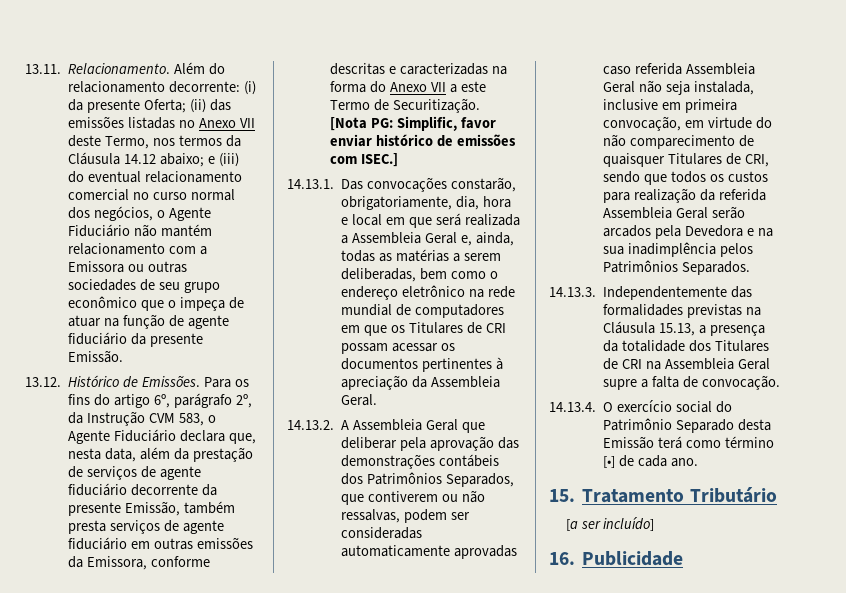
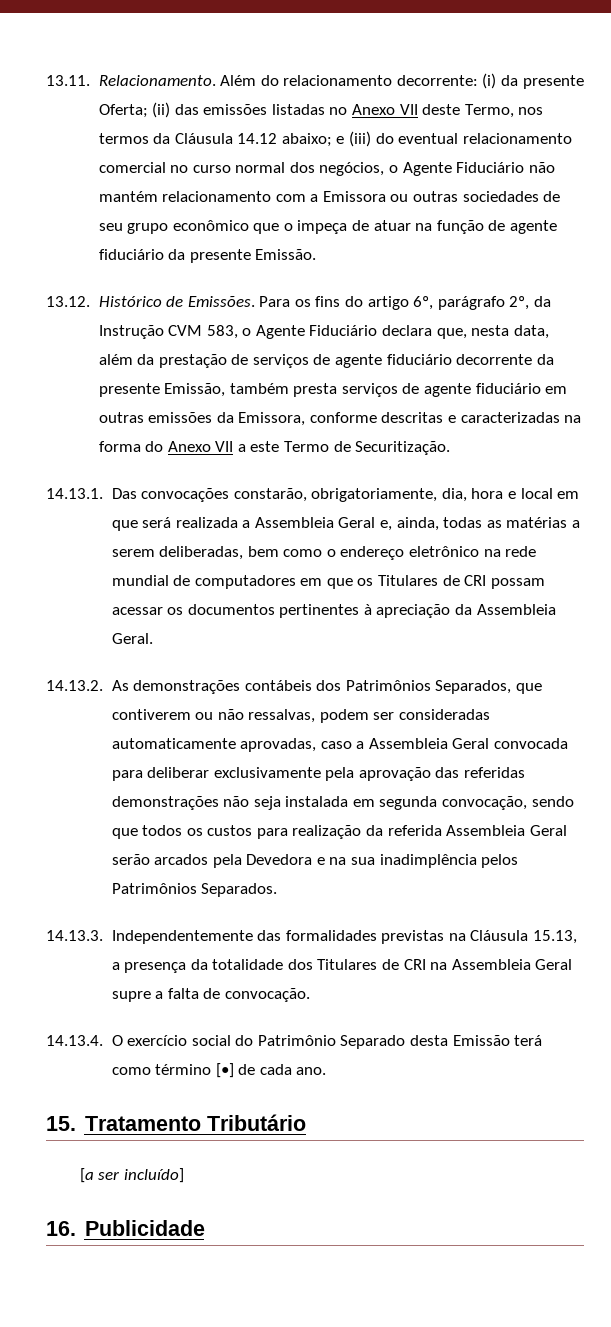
[330,116,496,131] [330,134,516,147] [330,153,399,167] [Nota PG: Simplific, favor enviar histórico de emissões com ISEC.] -> (451, 448) none
[341,419,485,433] [341,436,519,451] A Assembleia Geral que deliberar pela aprovação das -> [111,680,129,691] As
[454,545,518,559] [603,63,756,75] [603,80,754,95] [603,99,738,113] [603,116,772,131] [603,134,755,149] [603,153,769,167] aprovadas caso referida Assembleia Geral não seja instalada, inclusive em primeira convocação, em virtude do não comparecimento de quaisquer Titulares de CRI, -> [240,738,569,752] [111,767,526,781] [111,796,528,810] aprovadas, caso a Assembleia Geral convocada para deliberar exclusivamente pela aprovação das referidas demonstrações não seja instalada em segunda convocação,

